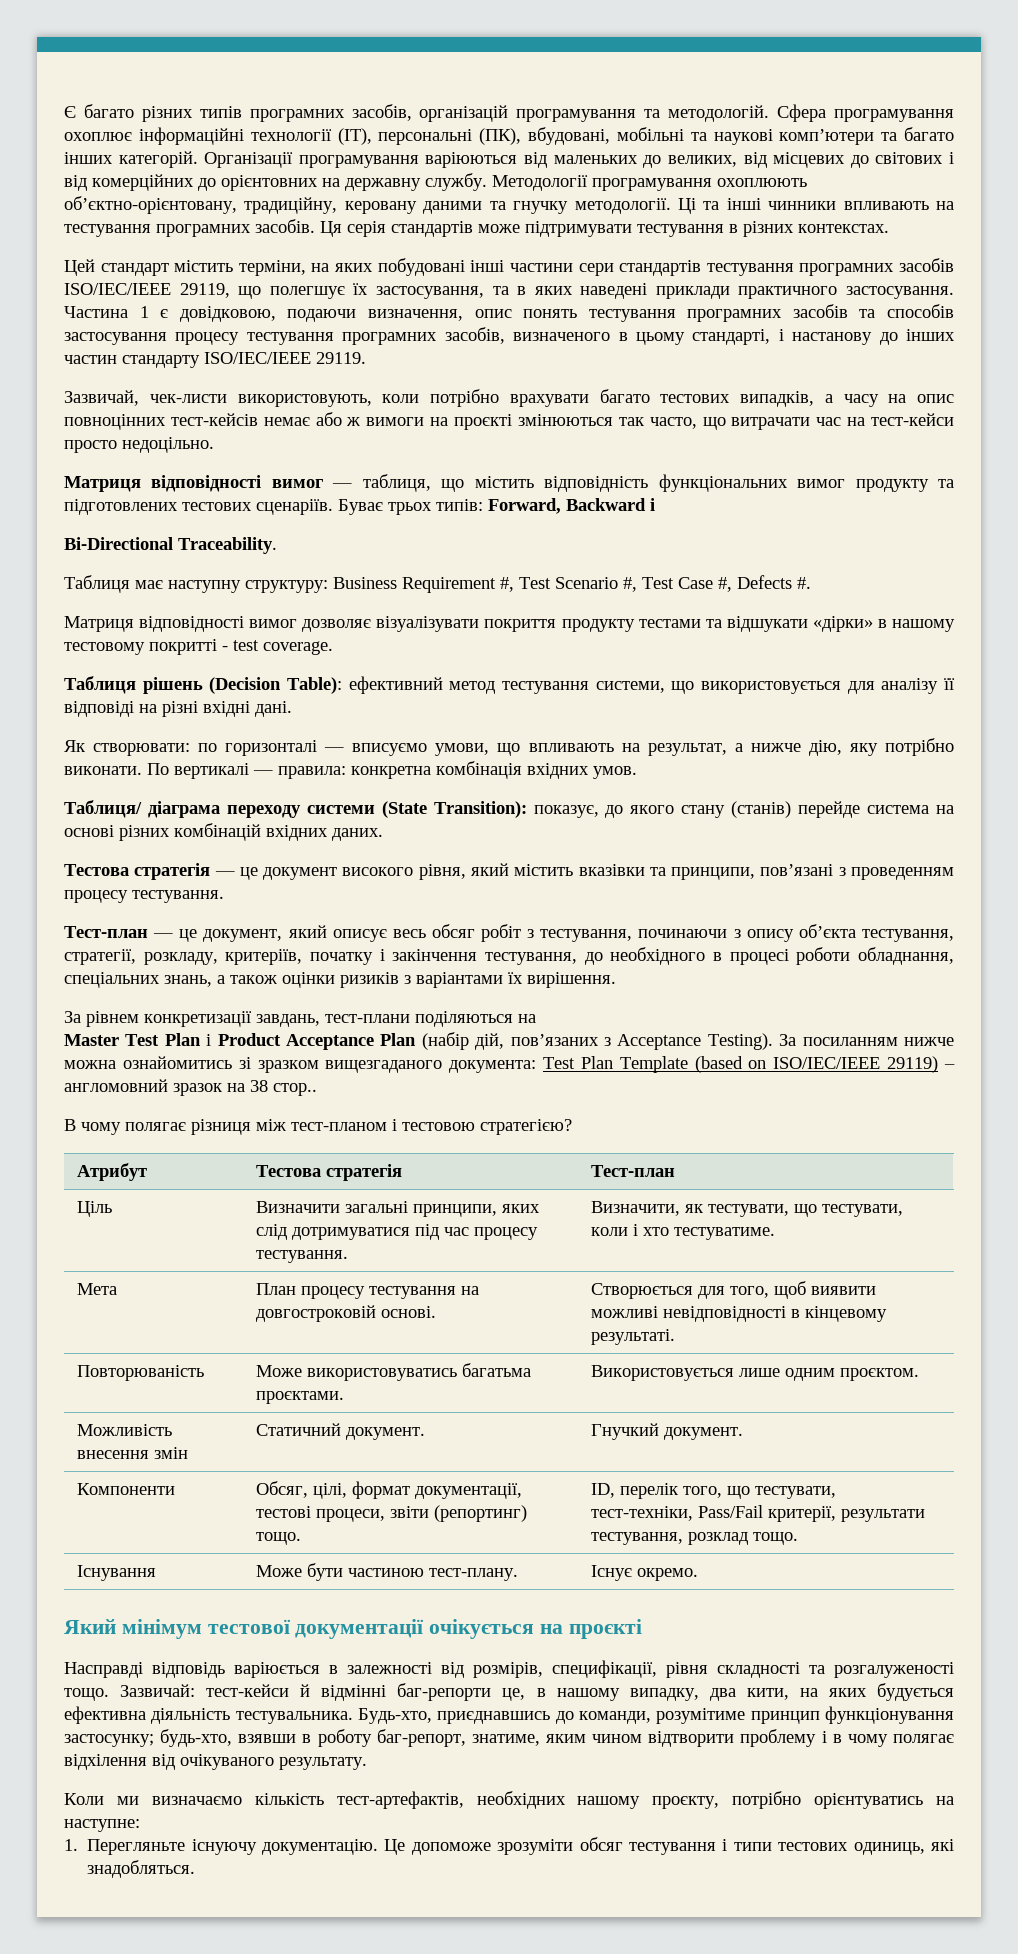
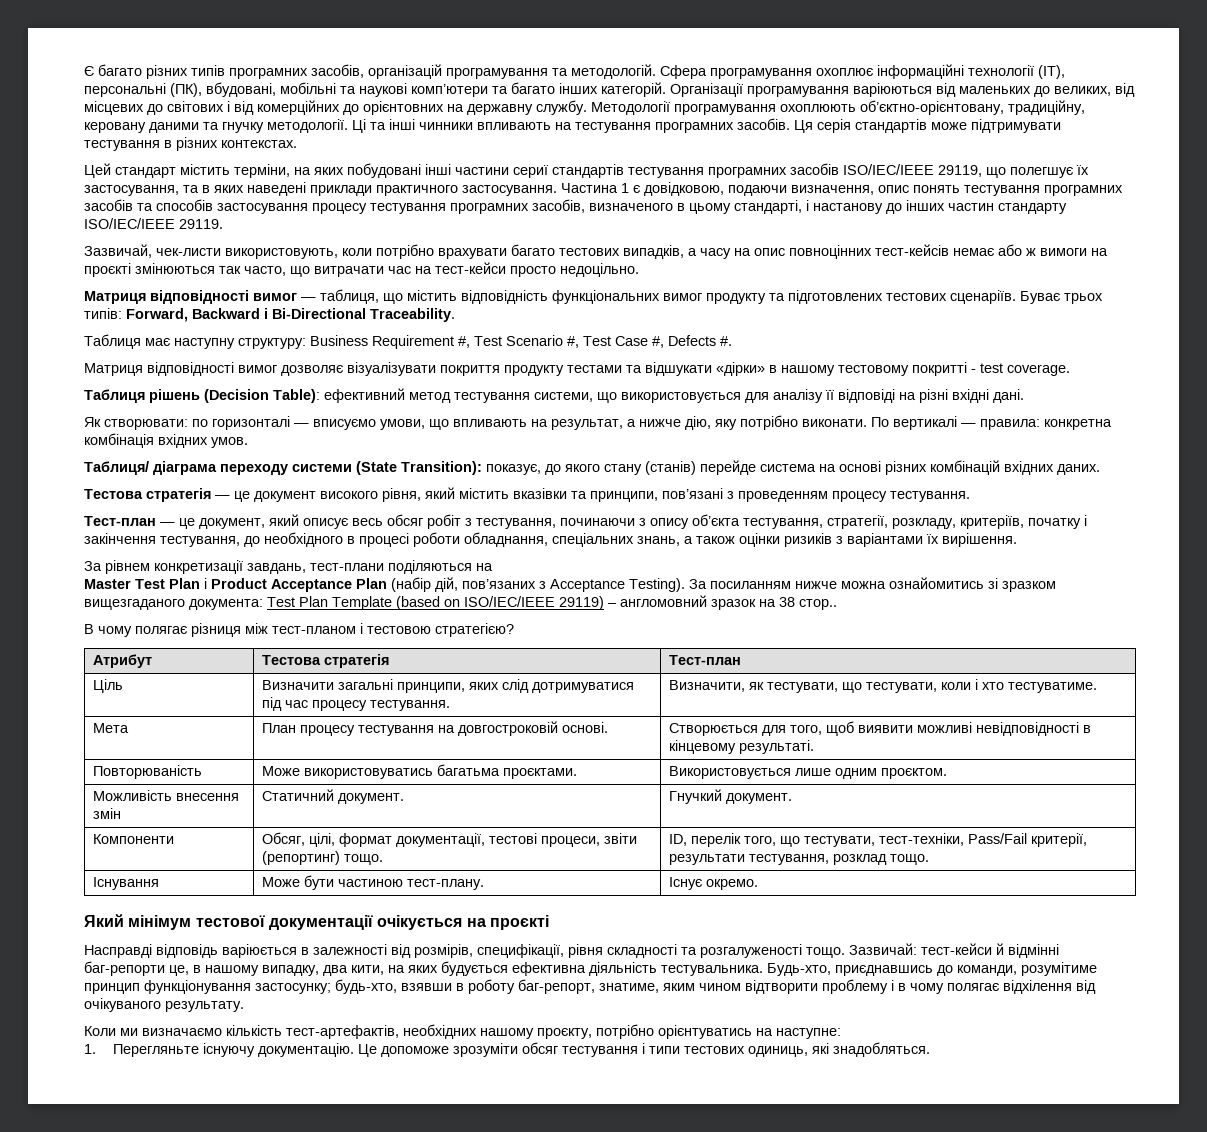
[578,263,614,276] сери -> [513,165,548,178] сериї
(655, 504) // -> (268, 313) none

